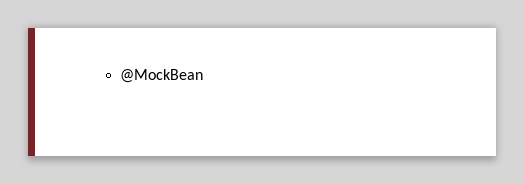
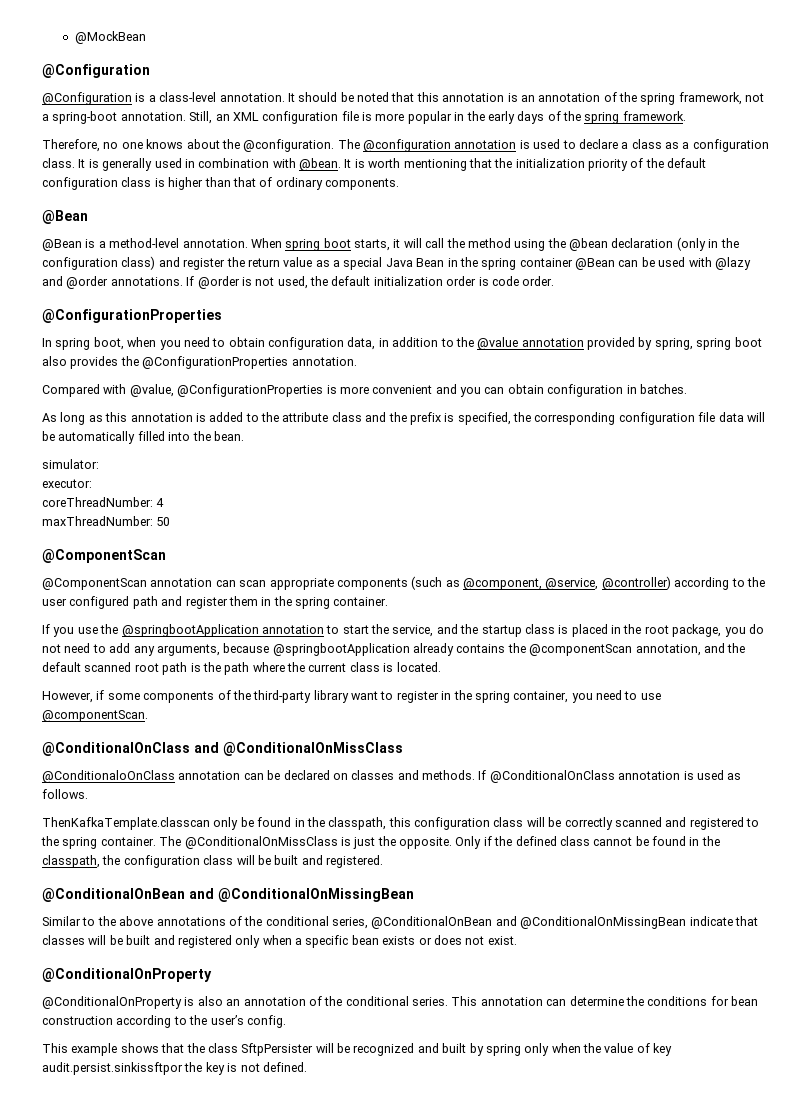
(203, 76) none -> [42,64,150,78] [42,92,765,105] [42,111,686,124] [42,139,769,152] [42,158,707,171] [42,177,399,190] [42,210,88,224] [42,237,739,251] [42,256,751,270] [42,276,555,289] [42,309,222,323] [42,337,762,350] [42,356,357,369] [42,384,687,397] [42,412,765,425] [42,431,244,444] [42,459,99,469] [42,479,92,488] [42,497,165,507] [42,516,171,526] [42,549,166,563] [42,576,765,590] [42,596,389,609] [42,624,764,637] [42,643,746,656] [42,662,441,675] [42,690,661,703] [42,710,148,722] [42,742,403,756] [42,770,742,783] [42,789,88,799] [42,817,759,830] [41,836,720,849] [42,855,383,868] [42,888,414,902] [42,916,758,929] [42,935,517,948] [42,968,212,982] [42,996,758,1009] [42,1015,286,1028] [42,1043,673,1056] [42,1062,307,1075] // @Configuration // @Configuration is a class-level annotation. It should be noted that this annotation is an annotation of the spring framework, not a spring-boot annotation. Still, an XML configuration file is more popular in the early days of the spring framework. // Therefore, no one knows about the @configuration. The @configuration annotation is used to declare a class as a configuration class. It is generally used in combination with @bean. It is worth mentioning that the initialization priority of the default configuration class is higher than that of ordinary components. // @Bean // @Bean is a method-level annotation. When spring boot starts, it will call the method using the @bean declaration (only in the configuration class) and register the return value as a special Java Bean in the spring container @Bean can be used with @lazy and @order annotations. If @order is not used, the default initialization order is code order. // @ConfigurationProperties // In spring boot, when you need to obtain configuration data, in addition to the @value annotation provided by spring, spring boot also provides the @ConfigurationProperties annotation. // Compared with @value, @ConfigurationProperties is more convenient and you can obtain configuration in batches. // As long as this annotation is added to the attribute class and the prefix is specified, the corresponding configuration file data will be automatically filled into the bean. // simulator: // executor: // coreThreadNumber: 4 // maxThreadNumber: 50 // @ComponentScan // @ComponentScan annotation can scan appropriate components (such as @component, @service, @controller) according to the user configured path and register them in the spring container. // If you use the @springbootApplication annotation to start the service, and the startup class is placed in the root package, you do not need to add any arguments, because @springbootApplication already contains the @componentScan annotation, and the default scanned root path is the path where the current class is located. // However, if some components of the third-party library want to register in the spring container, you need to use @componentScan. // @ConditionalOnClass and @ConditionalOnMissClass // @ConditionaloOnClass annotation can be declared on classes and methods. If @ConditionalOnClass annotation is used as follows. // ThenKafkaTemplate.classcan only be found in the classpath, this configuration class will be correctly scanned and registered to the spring container. The @ConditionalOnMissClass is just the opposite. Only if the defined class cannot be found in the classpath, the configuration class will be built and registered. // @ConditionalOnBean and @ConditionalOnMissingBean // Similar to the above annotations of the conditional series, @ConditionalOnBean and @ConditionalOnMissingBean indicate that classes will be built and registered only when a specific bean exists or does not exist. // @ConditionalOnProperty // @ConditionalOnProperty is also an annotation of the conditional series. This annotation can determine the conditions for bean construction according to the user’s config. // This example shows that the class SftpPersister will be recognized and built by spring only when the value of key audit.persist.sinkissftpor the key is not defined.

